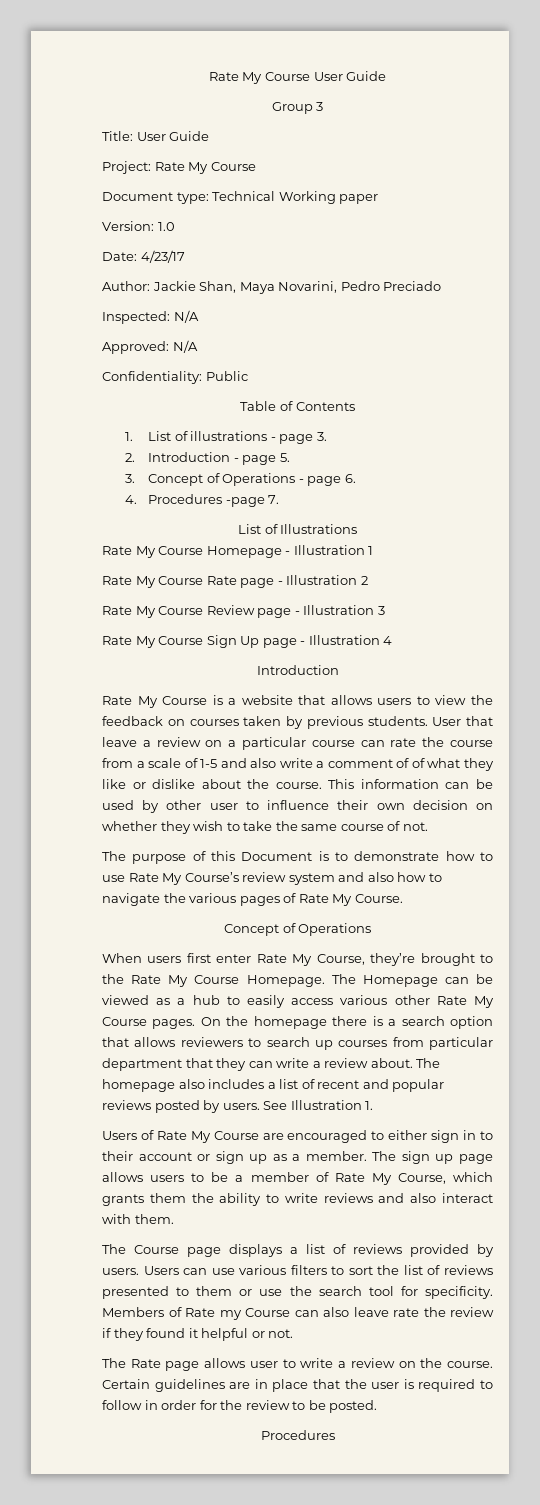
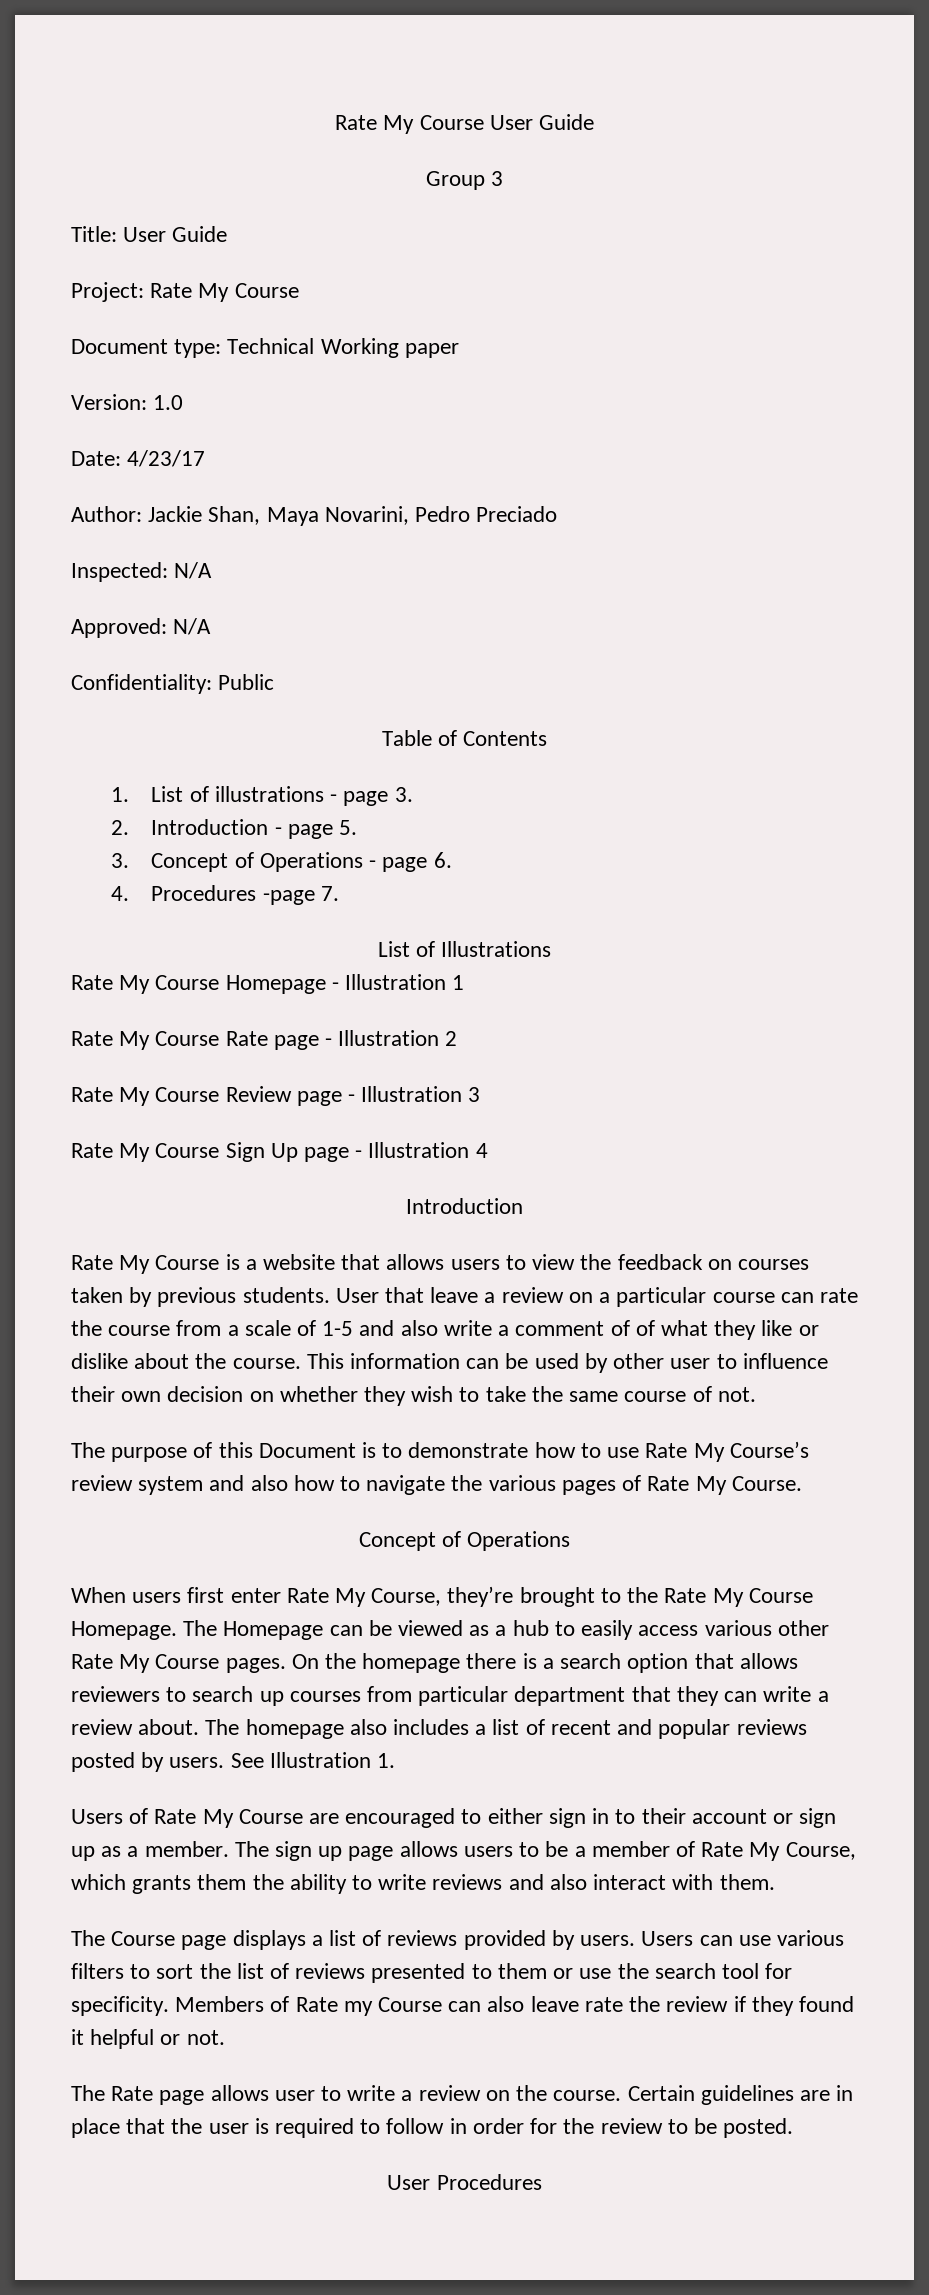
(378, 1406) none -> [387,2175,431,2190] User

